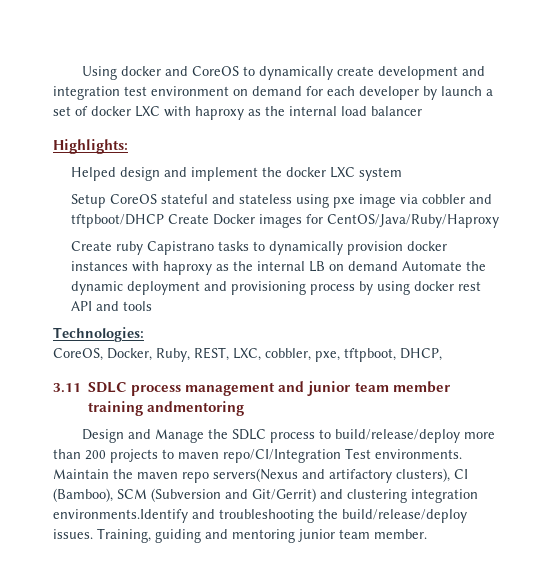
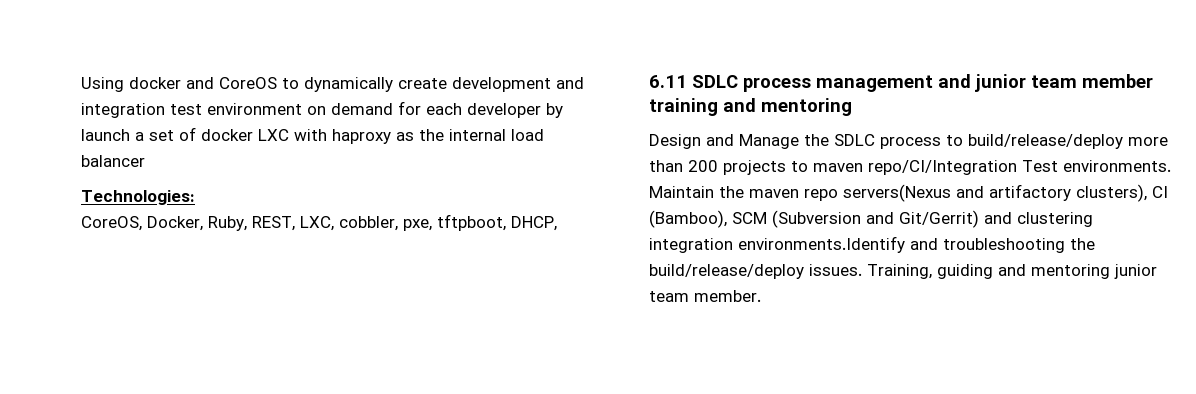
[53,139,128,154] [70,167,402,181] [70,194,492,208] [70,214,499,228] [70,241,447,255] [70,261,486,275] [70,281,481,295] [70,301,152,311] // Highlights: // Helped design and implement the docker LXC system // Setup CoreOS stateful and stateless using pxe image via cobbler and tftpboot/DHCP Create Docker images for CentOS/Java/Ruby/Haproxy // Create ruby Capistrano tasks to dynamically provision docker instances with haproxy as the internal LB on demand Automate the dynamic deployment and provisioning process by using docker rest API and tools -> (145, 161) none
[53,383,81,393] 3.11 -> [649,75,687,88] 6.11
[147,401,245,416] andmentoring -> [723,98,852,116] and mentoring

